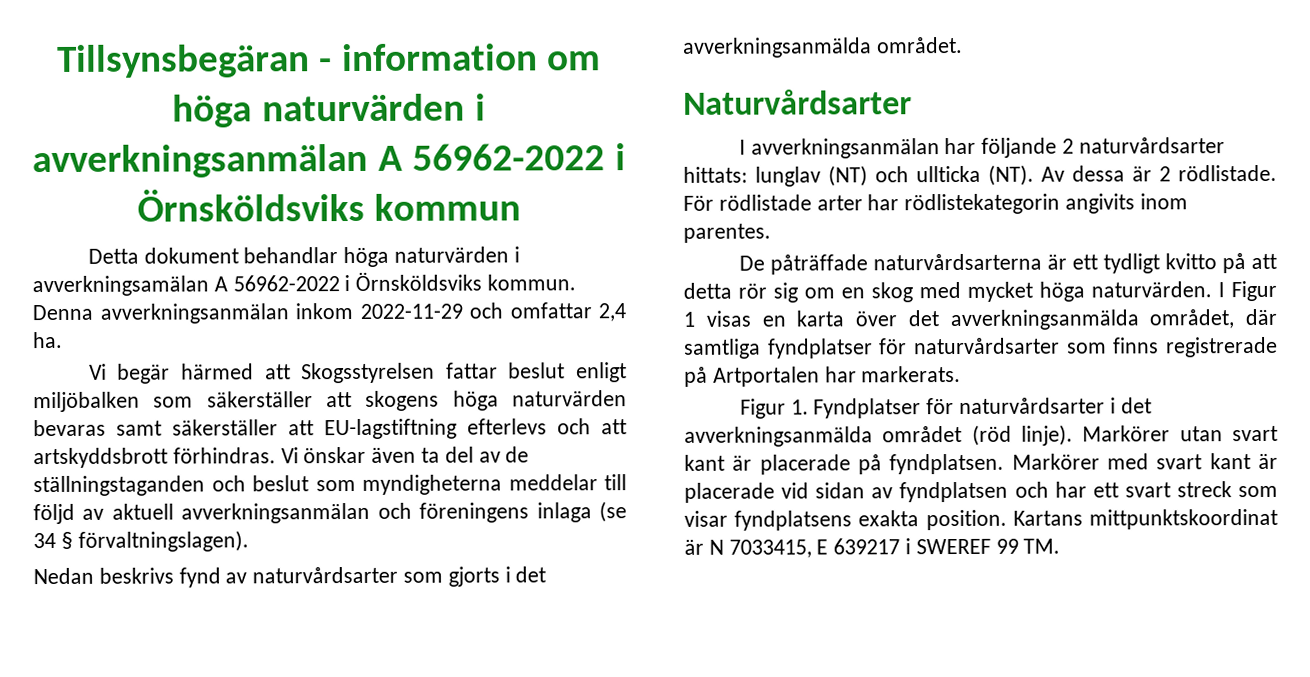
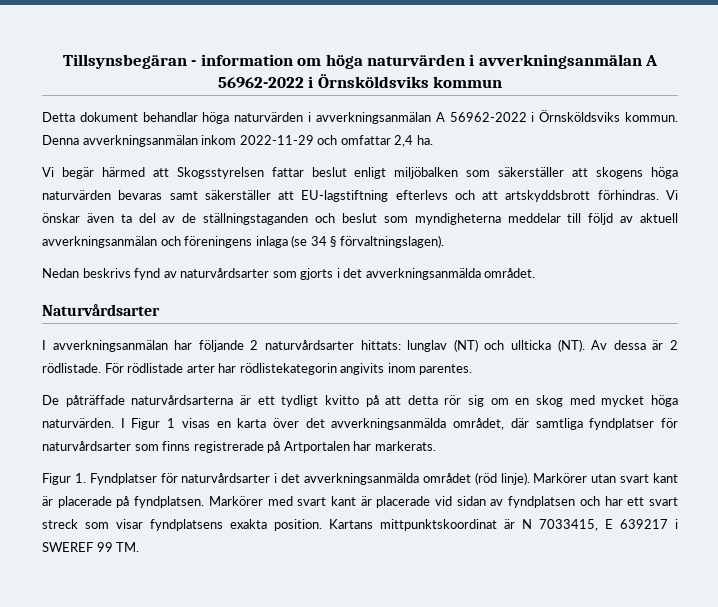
[32,275,209,297] avverkningsamälan -> [315,112,431,124] avverkningsanmälan

